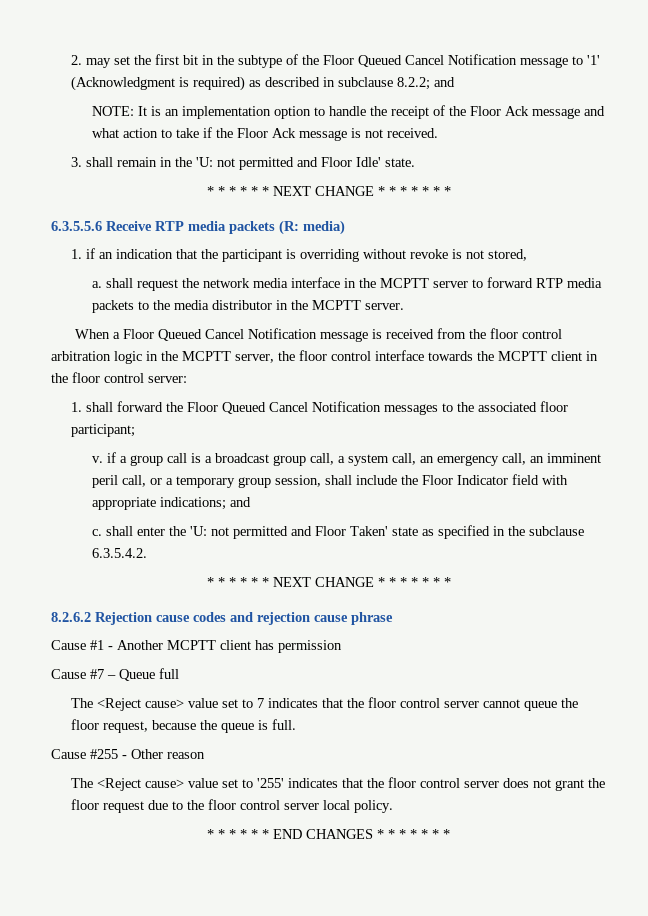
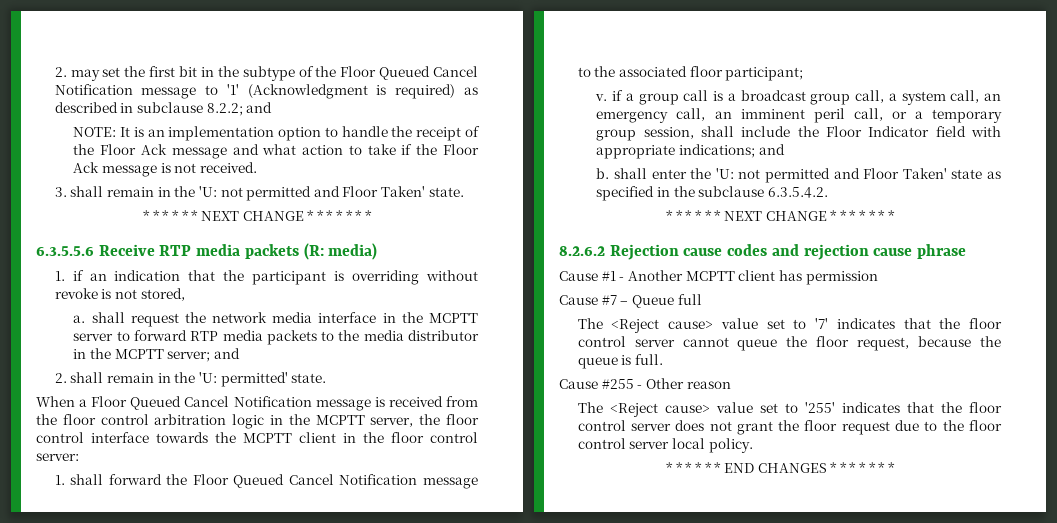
[356,157,382,167] Idle' -> [381,186,426,197] Taken'
[364,303,404,310] server. -> [167,348,240,362] [54,372,327,387] server; and // 2. shall remain in the 'U: permitted' state.
[384,404,439,415] messages -> [423,477,478,489] message
[91,529,102,536] c. -> [596,168,610,179] b.
[257,698,265,708] 7 -> [815,318,829,329] '7'

